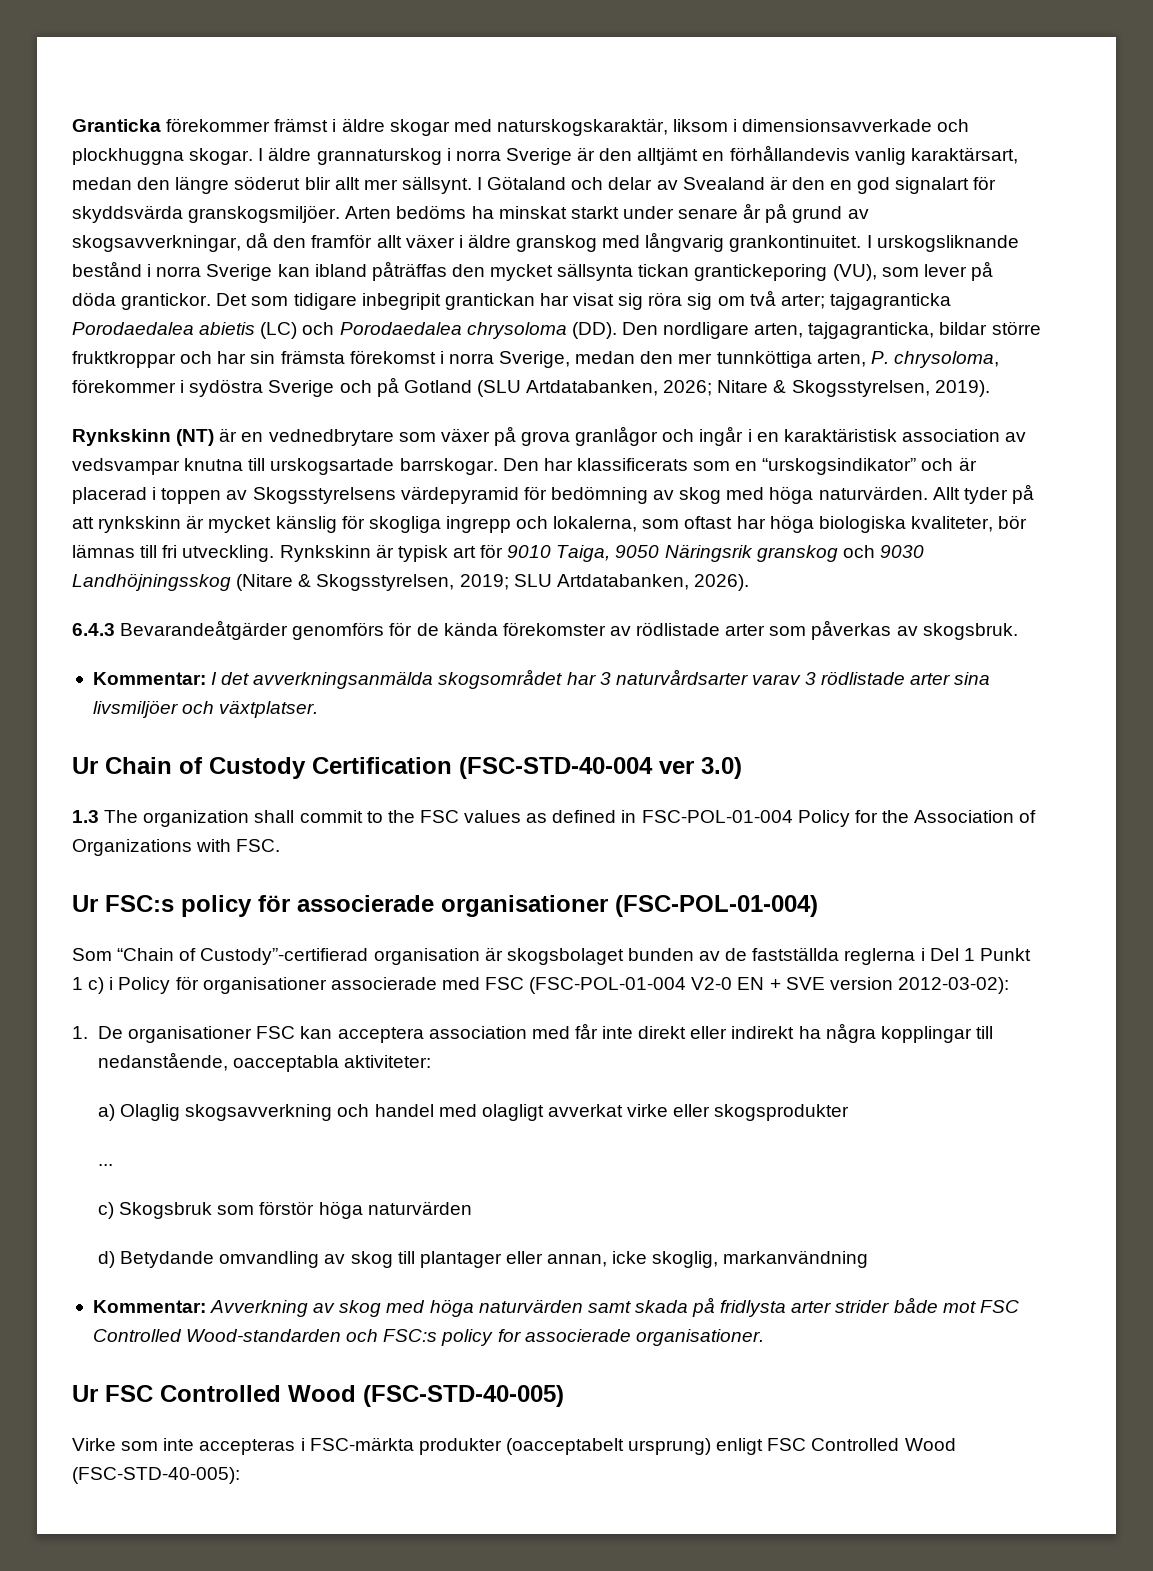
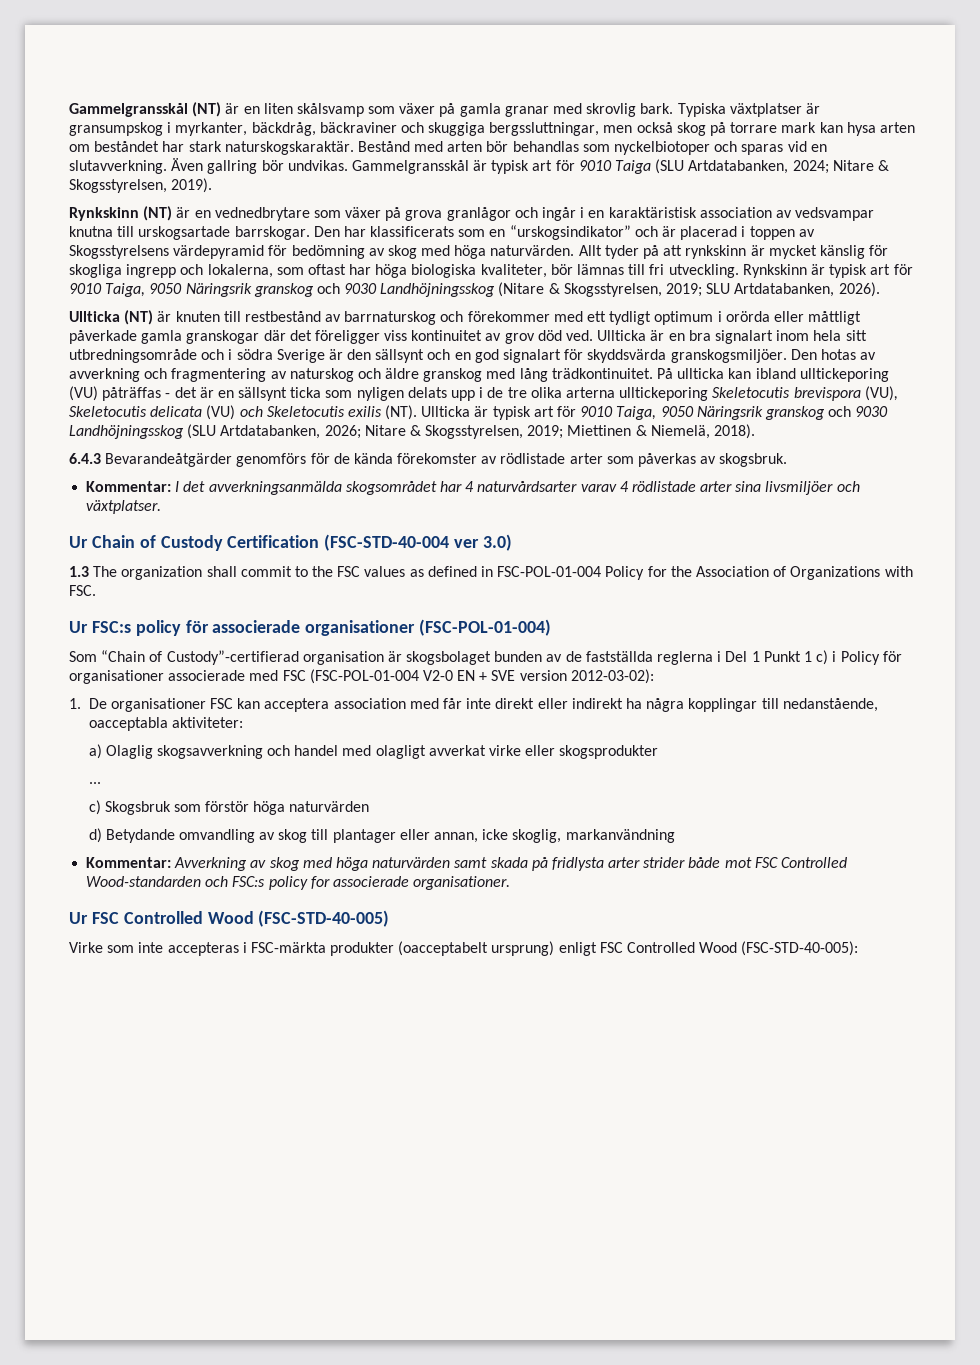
[72,118,970,136] [72,145,1018,165] [72,176,997,194] [72,203,869,223] [72,232,1019,252] [72,261,993,281] [72,290,951,310] [72,321,1041,339] [72,350,999,368] [72,377,713,397] Granticka förekommer främst i äldre skogar med naturskogskaraktär, liksom i dimensionsavverkade och plockhuggna skogar. I äldre grannaturskog i norra Sverige är den alltjämt en förhållandevis vanlig karaktärsart, medan den längre söderut blir allt mer sällsynt. I Götaland och delar av Svealand är den en god signalart för skyddsvärda granskogsmiljöer. Arten bedöms ha minskat starkt under senare år på grund av skogsavverkningar, då den framför allt växer i äldre granskog med långvarig grankontinuitet. I urskogsliknande bestånd i norra Sverige kan ibland påträffas den mycket sällsynta tickan grantickeporing (VU), som lever på döda grantickor. Det som tidigare inbegripit grantickan har visat sig röra sig om två arter; tajgagranticka Porodaedalea abietis (LC) och Porodaedalea chrysoloma (DD). Den nordligare arten, tajgagranticka, bildar större fruktkroppar och har sin främsta förekomst i norra Sverige, medan den mer tunnköttiga arten, P. chrysoloma, förekommer i sydöstra Sverige och på Gotland (SLU Artdatabanken, 2026; -> [69,102,820,117] [69,122,915,136] [69,141,827,155] [69,158,829,174] Gammelgransskål (NT) är en liten skålsvamp som växer på gamla granar med skrovlig bark. Typiska växtplatser är gransumpskog i myrkanter, bäckdråg, bäckraviner och skuggiga bergssluttningar, men också skog på torrare mark kan hysa arten om beståndet har stark naturskogskaraktär. Bestånd med arten bör behandlas som nyckelbiotoper och sparas vid en slutavverkning. Även gallring bör undvikas. Gammelgransskål är typisk art för 9010 Taiga (SLU Artdatabanken, 2024;
(749, 582) none -> [69,310,862,325] [69,330,867,344] [69,349,877,363] [69,368,889,382] [69,386,898,401] [69,405,889,420] [69,424,756,439] // Ullticka (NT) är knuten till restbestånd av barrnaturskog och förekommer med ett tydligt optimum i orörda eller måttligt påverkade gamla granskogar där det föreligger viss kontinuitet av grov död ved. Ullticka är en bra signalart inom hela sitt utbredningsområde och i södra Sverige är den sällsynt och en god signalart för skyddsvärda granskogsmiljöer. Den hotas av avverkning och fragmentering av naturskog och äldre granskog med lång trädkontinuitet. På ullticka kan ibland ulltickeporing (VU) påträffas - det är en sällsynt ticka som nyligen delats upp i de tre olika arterna ulltickeporing Skeletocutis brevispora (VU), Skeletocutis delicata (VU) och Skeletocutis exilis (NT). Ullticka är typisk art för 9010 Taiga, 9050 Näringsrik granskog och 9030 Landhöjningsskog (SLU Artdatabanken, 2026; Nitare & Skogsstyrelsen, 2019; Miettinen & Niemelä, 2018).
[599,672,611,685] 3 -> [465,481,475,492] 4
[805,672,817,685] 3 -> [619,481,629,492] 4

